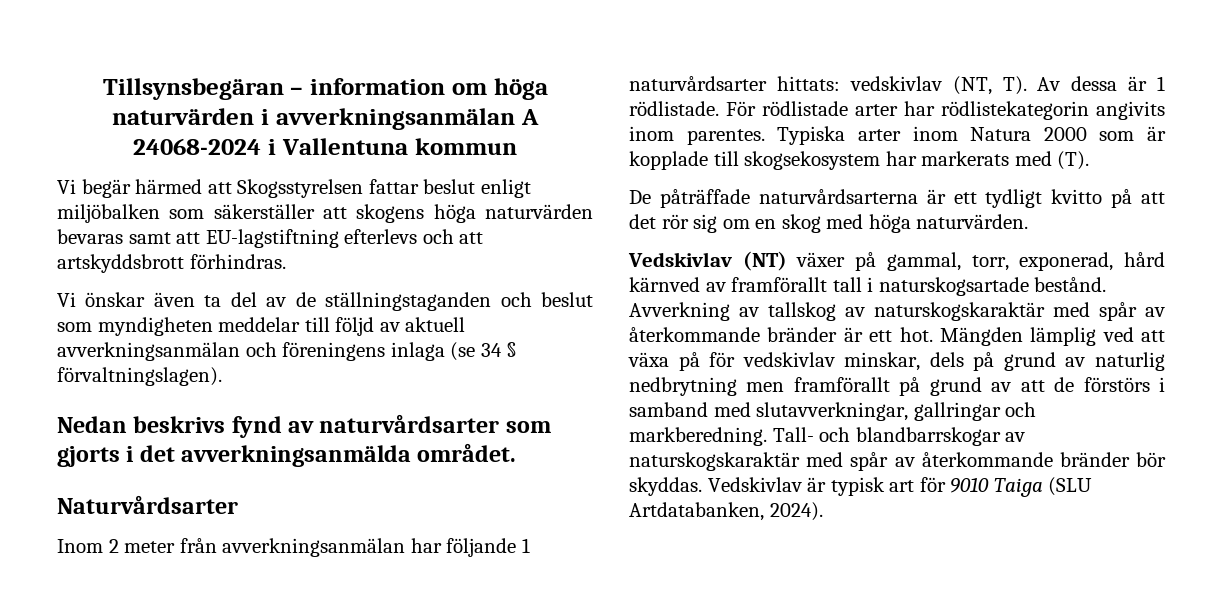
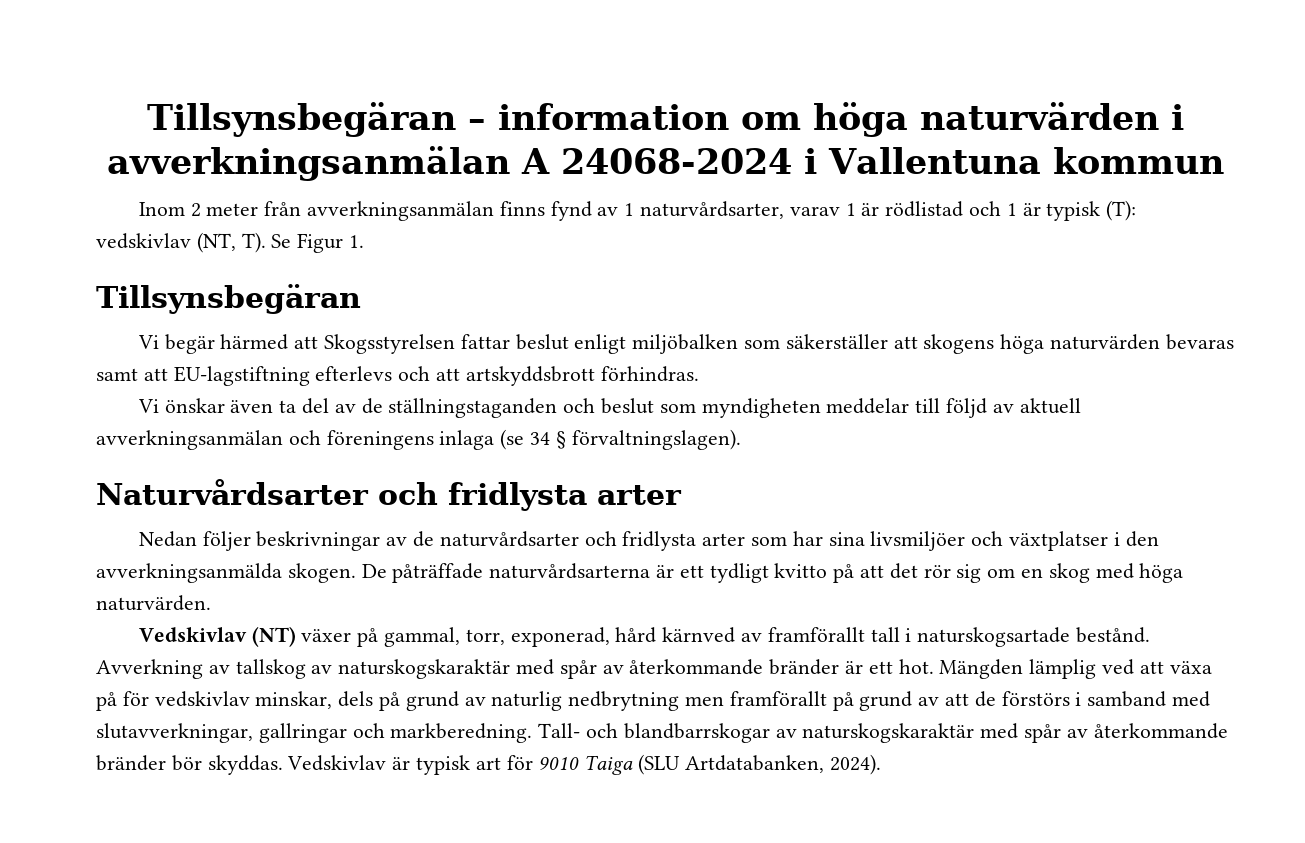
(517, 146) none -> [138,200,1137,221] [96,232,365,253] [96,284,361,314] // Inom 2 meter från avverkningsanmälan finns fynd av 1 naturvårdsarter, varav 1 är rödlistad och 1 är typisk (T): vedskivlav (NT, T). Se Figur 1. // Tillsynsbegäran
[57,414,551,438] [57,443,517,467] [57,495,238,514] [57,538,530,557] [629,76,1165,95] [629,101,1165,120] [629,126,1166,145] [629,151,1090,170] Nedan beskrivs fynd av naturvårdsarter som gjorts i det avverkningsanmälda området. // Naturvårdsarter // Inom 2 meter från avverkningsanmälan har följande 1 naturvårdsarter hittats: vedskivlav (NT, T). Av dessa är 1 rödlistade. För rödlistade arter har rödlistekategorin angivits inom parentes. Typiska arter inom Natura 2000 som är kopplade till skogsekosystem har markerats med (T). // -> [96,479,682,511] [138,531,1159,551] [96,563,356,583] Naturvårdsarter och fridlysta arter // Nedan följer beskrivningar av de naturvårdsarter och fridlysta arter som har sina livsmiljöer och växtplatser i den avverkningsanmälda skogen.

